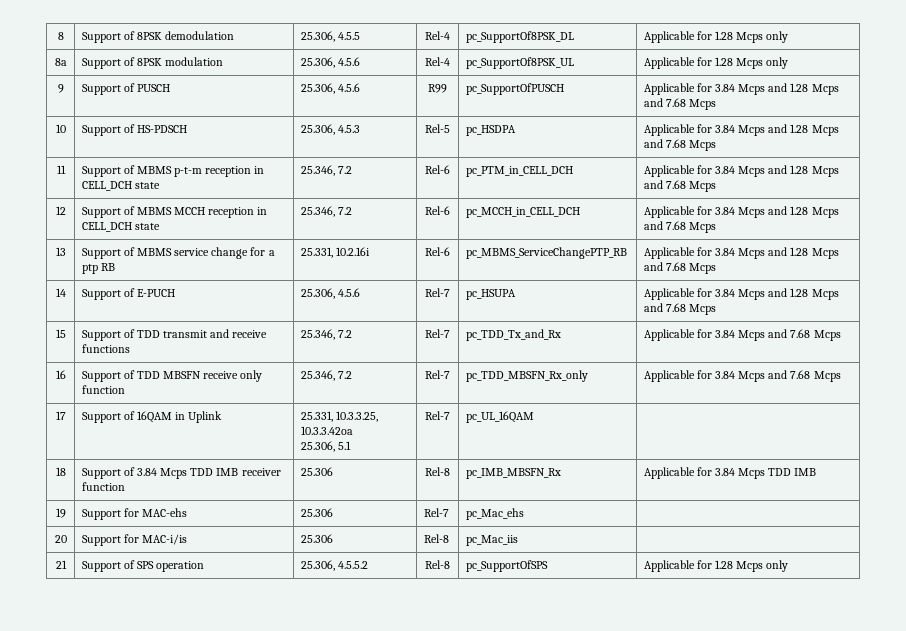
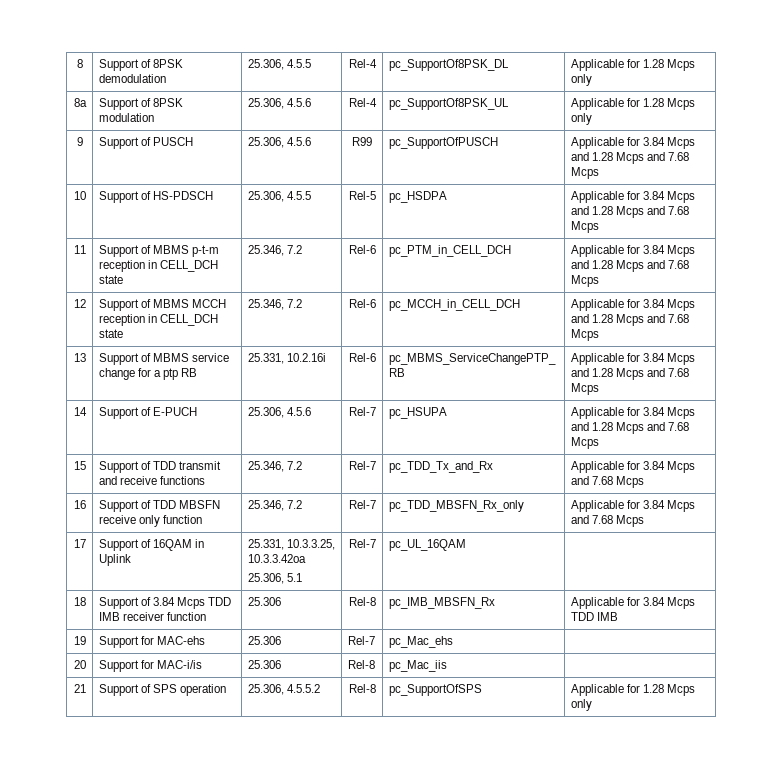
[338,125,361,133] 4.5.3 -> [286,191,311,200] 4.5.5

